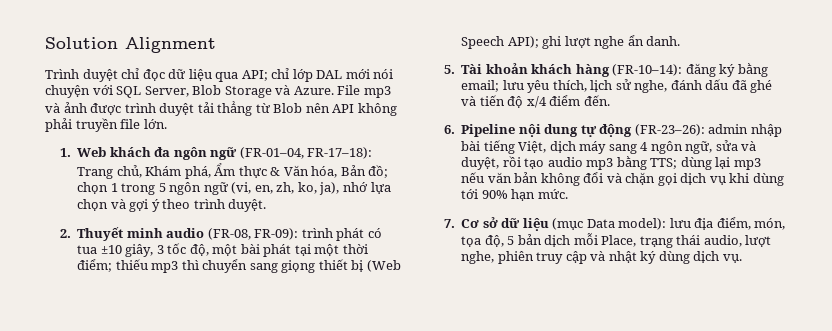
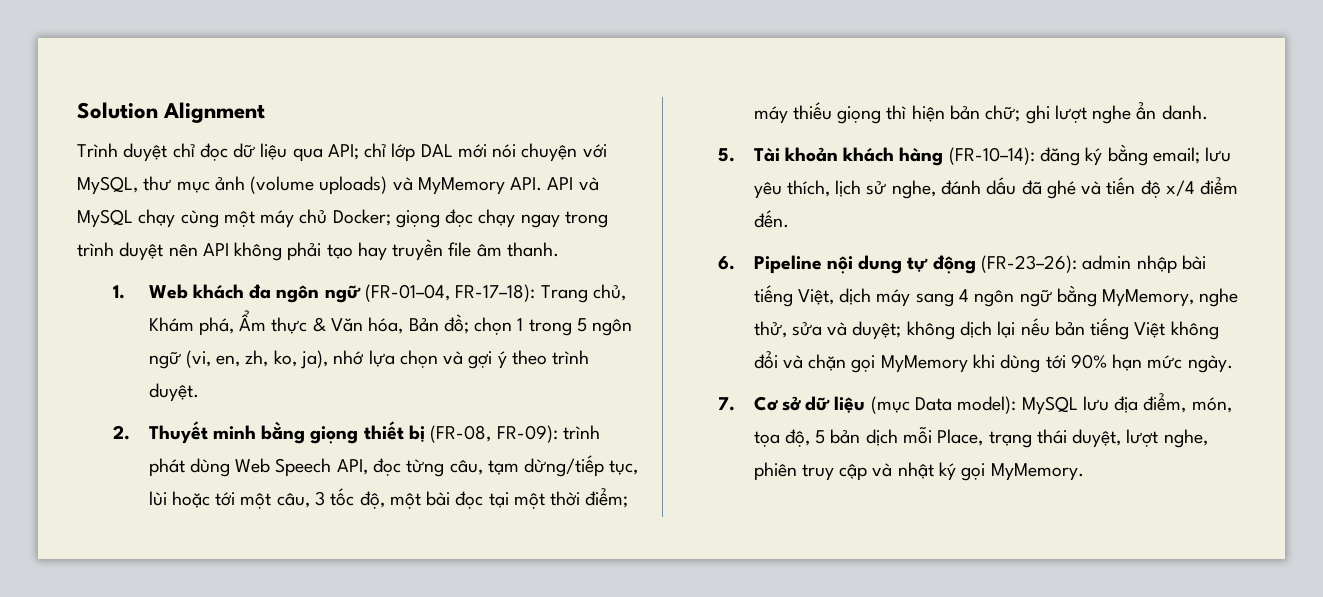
[116,85,391,98] [45,101,397,116] [45,118,167,132] SQL Server, Blob Storage và Azure. File mp3 và ảnh được trình duyệt tải thẳng từ Blob nên API không phải truyền file lớn. -> [77,176,599,195] [77,209,608,228] [77,239,559,261] MySQL, thư mục ảnh (volume uploads) và MyMemory API. API và MySQL chạy cùng một máy chủ Docker; giọng đọc chạy ngay trong trình duyệt nên API không phải tạo hay truyền file âm thanh.
[166,228,382,241] [77,244,154,257] audio (FR-08, FR-09): trình phát có tua ±10 giây, -> [261,421,600,444] [148,455,639,477] [148,491,310,509] bằng giọng thiết bị (FR-08, FR-09): trình phát dùng Web Speech API, đọc từng câu, tạm dừng/tiếp tục, lùi hoặc tới một câu,
[263,244,292,257] phát -> [455,491,484,509] đọc
[115,259,401,273] [461,36,539,49] thiếu mp3 thì chuyển sang giọng thiết bị (Web Speech API); -> [753,102,1021,124] máy thiếu giọng thì hiện bản chữ;
[685,140,757,154] [461,156,761,170] [461,172,539,183] ngữ, sửa và duyệt, rồi tạo audio mp3 bằng TTS; dùng lại mp3 nếu văn bản -> [1019,285,1239,307] [753,318,1166,340] ngữ bằng MyMemory, nghe thử, sửa và duyệt; không dịch lại nếu bản tiếng Việt
[680,173,726,185] dịch vụ -> [880,355,968,373] MyMemory
[537,189,568,199] mức. -> [1147,355,1233,373] mức ngày.
(667, 224) none -> [1021,396,1078,415] MySQL
[703,235,742,247] audio, -> [1072,429,1122,448] duyệt,
[658,251,742,264] dùng dịch vụ. -> [961,463,1084,481] gọi MyMemory.

